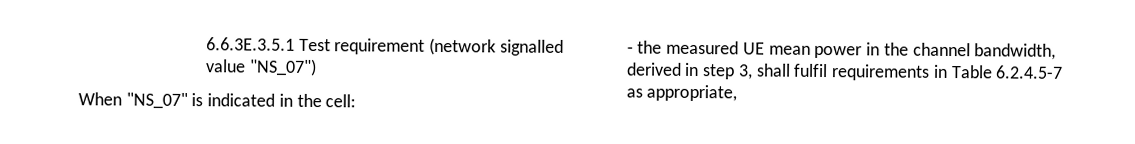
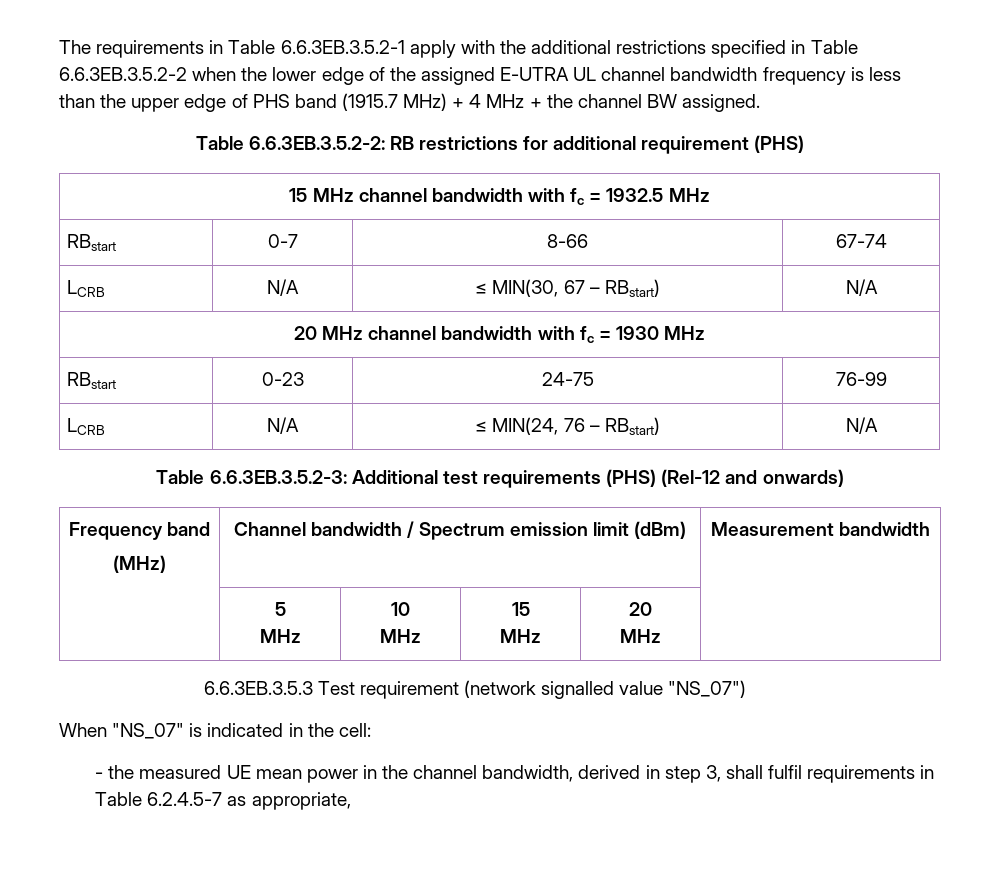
[205,37,295,51] 6.6.3E.3.5.1 -> [59,40,858,58] [59,67,901,85] [59,93,761,112] [195,135,805,154] [289,188,710,205] [67,234,117,251] [267,234,298,248] [547,234,588,248] [835,234,887,248] [67,280,106,297] [267,279,299,296] [475,279,660,297] [845,279,878,296] [293,326,706,343] [67,372,117,389] [261,372,304,386] [541,372,594,386] [835,372,887,386] [67,418,106,435] [267,417,299,434] [475,417,660,435] [845,417,878,434] [156,469,844,488] [68,522,211,540] [113,555,166,573] [233,521,687,540] [710,522,931,536] [274,602,286,616] [259,629,301,643] [391,602,410,616] [380,629,421,643] [511,602,530,616] [500,629,541,643] [629,602,652,616] [620,629,661,643] [203,681,313,695] The requirements in Table 6.6.3EB.3.5.2-1 apply with the additional restrictions specified in Table 6.6.3EB.3.5.2-2 when the lower edge of the assigned E-UTRA UL channel bandwidth frequency is less than the upper edge of PHS band (1915.7 MHz) + 4 MHz + the channel BW assigned. // Table 6.6.3EB.3.5.2-2: RB restrictions for additional requirement (PHS) // 15 MHz channel bandwidth with fc = 1932.5 MHz // RBstart | 0-7 | 8-66 | 67-74 // LCRB | N/A | ≤ MIN(30, 67 – RBstart) | N/A // 20 MHz channel bandwidth with fc = 1930 MHz // RBstart | 0-23 | 24-75 | 76-99 // LCRB | N/A | ≤ MIN(24, 76 – RBstart) | N/A // Table 6.6.3EB.3.5.2-3: Additional test requirements (PHS) (Rel-12 and onwards) // Frequency band // (MHz) | Channel bandwidth / Spectrum emission limit (dBm) | Measurement bandwidth // | 5 // MHz | 10 // MHz | 15 // MHz | 20 // MHz | // 6.6.3EB.3.5.3

